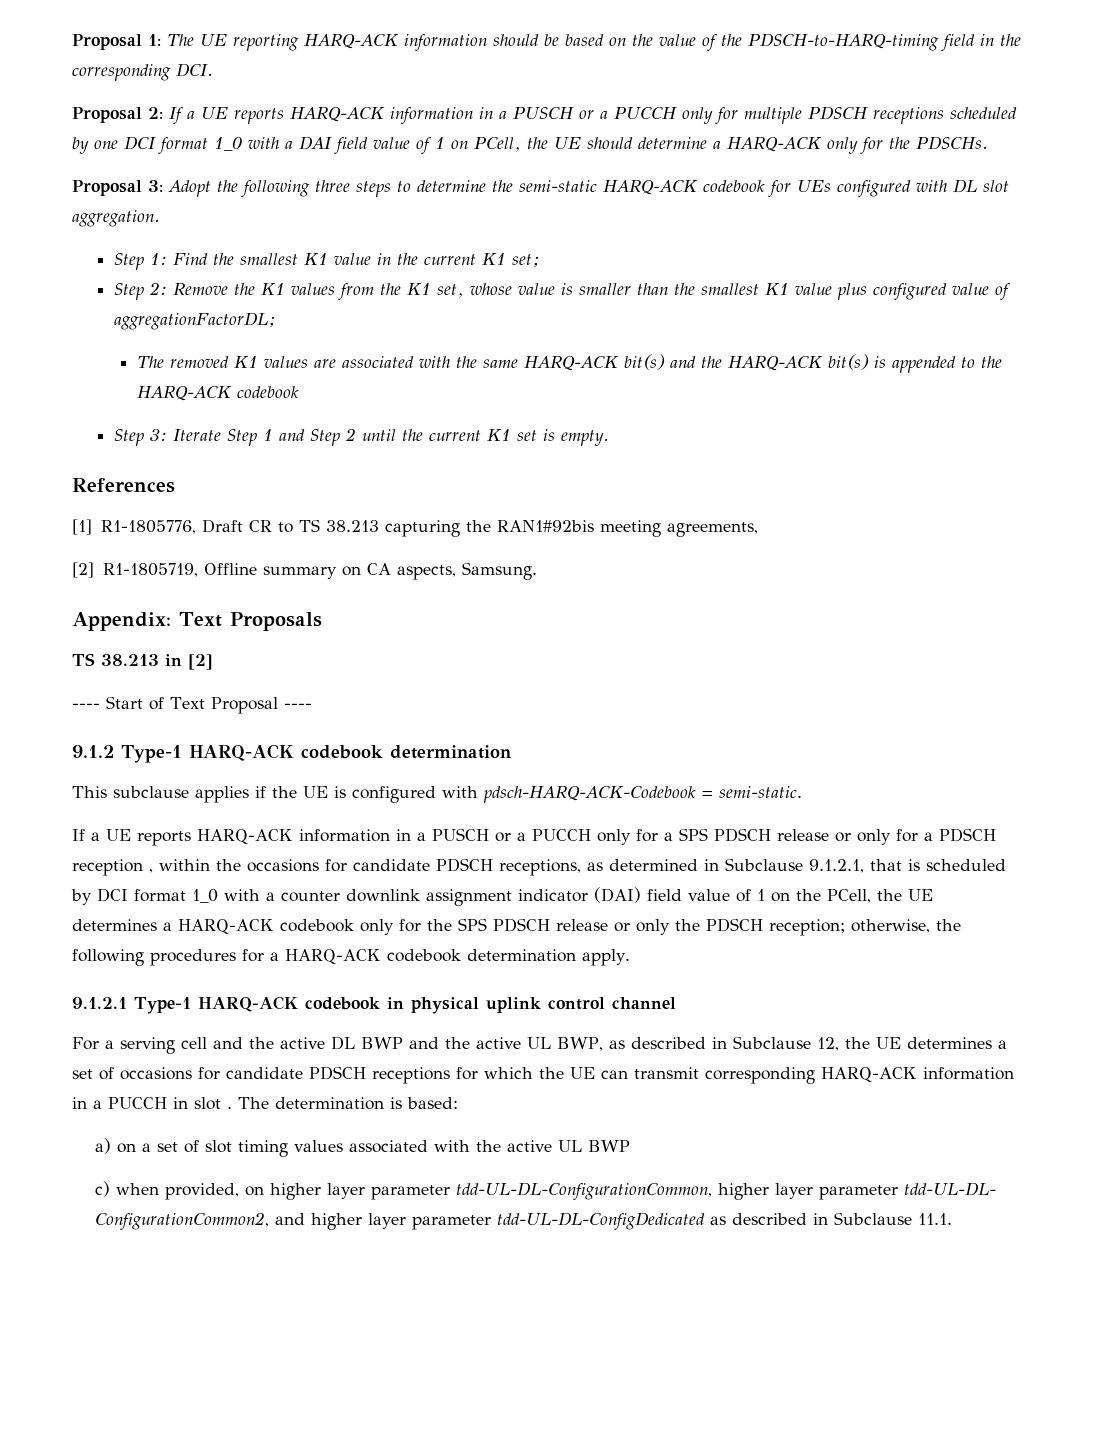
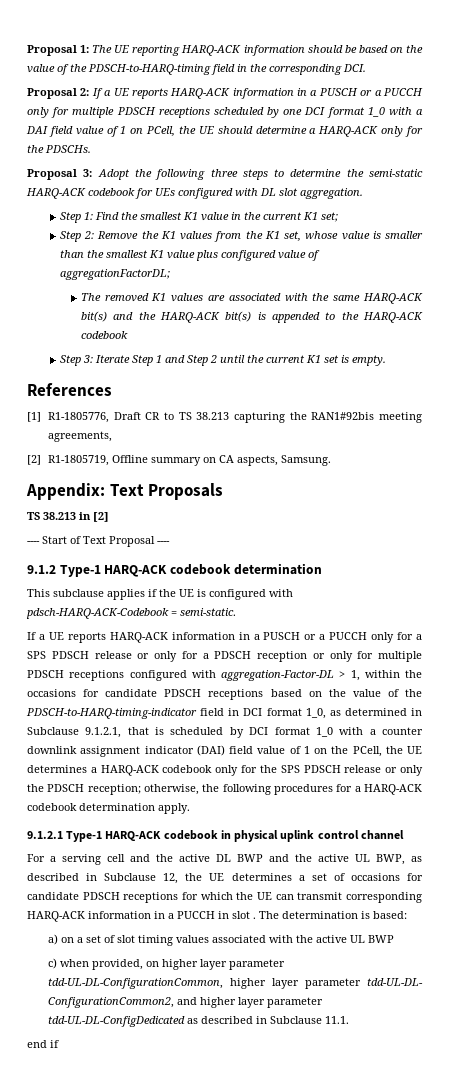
[149,869,153,873] , -> [312,651,422,662] [27,670,360,681] or only for multiple PDSCH receptions configured with aggregation-Factor-DL > 1,
[499,859,581,876] receptions, -> [208,689,423,700] [26,708,326,719] receptions based on the value of the PDSCH-to-HARQ-timing-indicator field in DCI format 1_0,
(952, 1219) none -> [27,1040,59,1048] // end if

